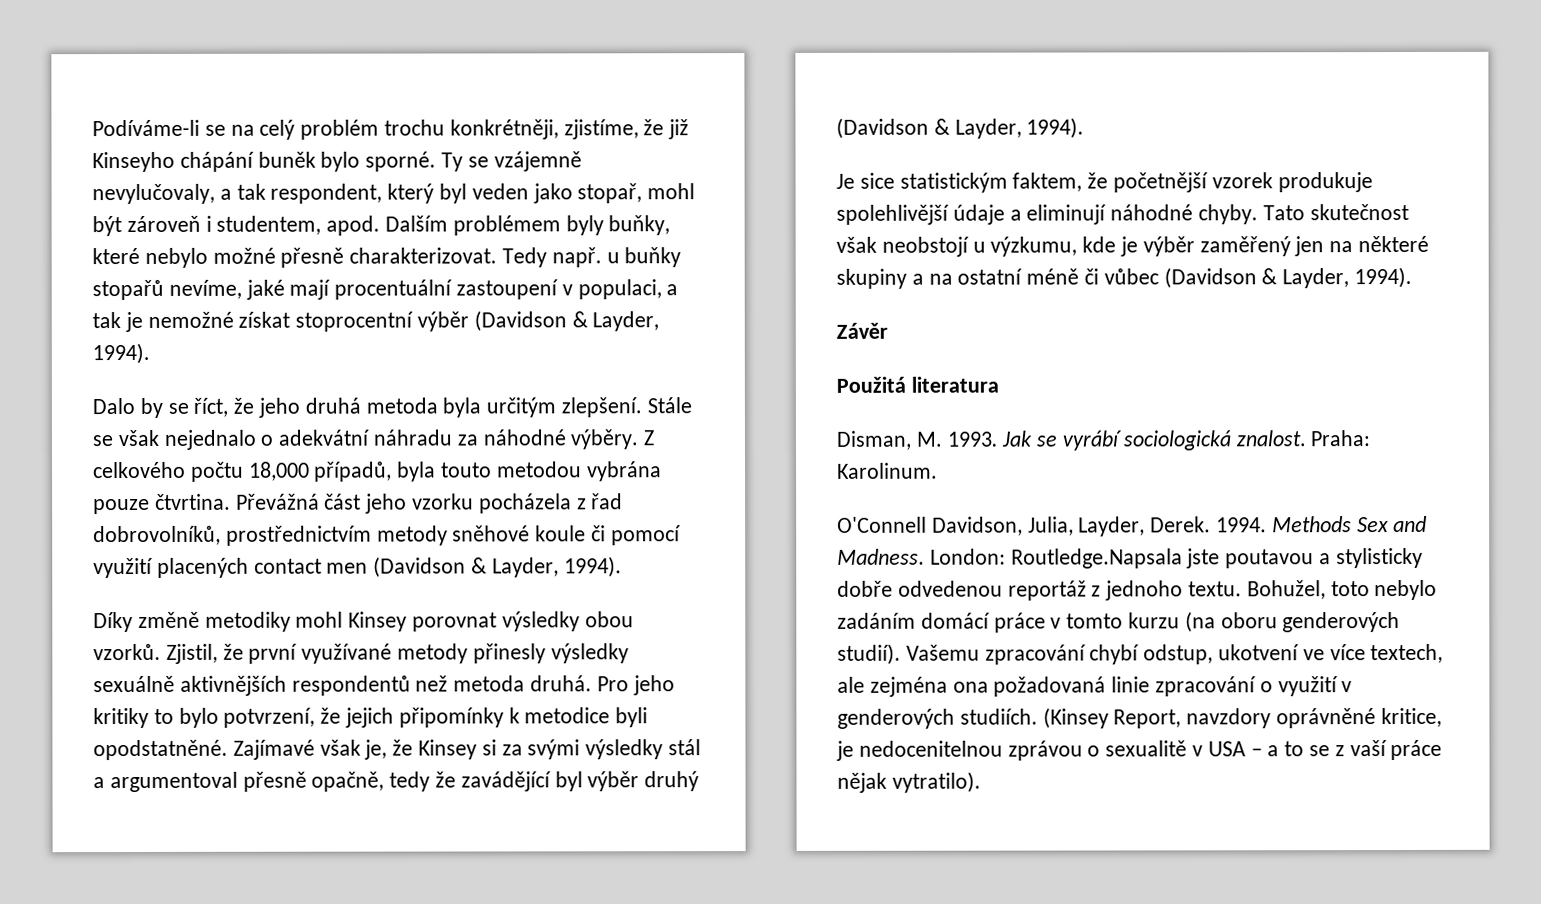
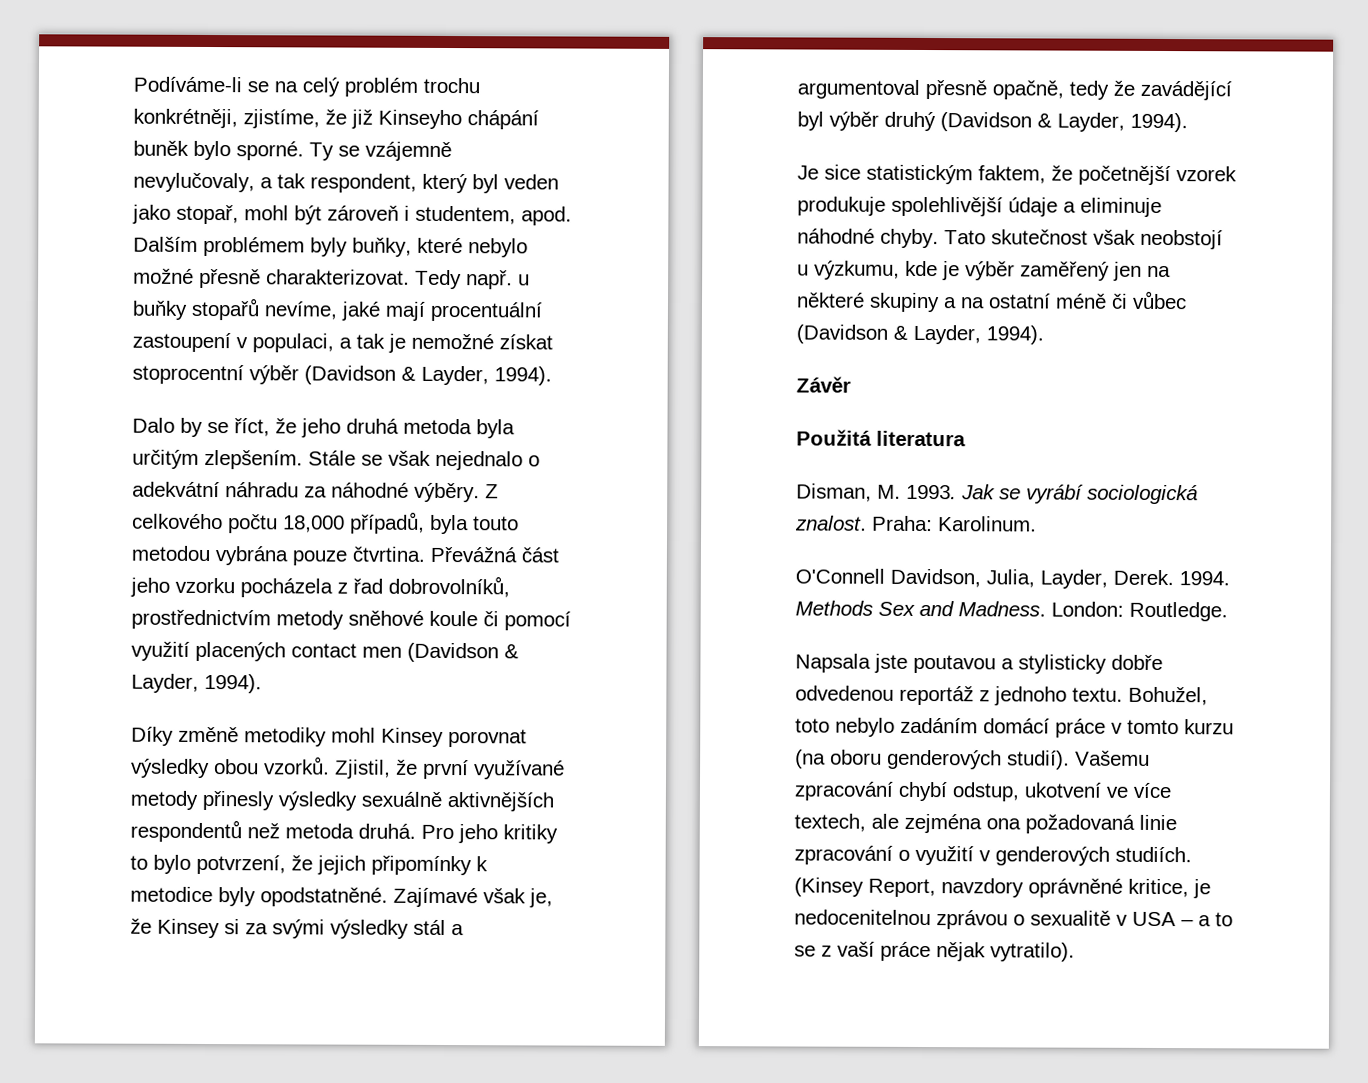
[561,397,643,418] zlepšení. -> [204,449,303,470] zlepšením.
[615,707,649,728] byli -> [218,887,256,907] byly
[1026,204,1107,225] eliminují -> [1080,197,1162,217] eliminuje
[1010,548,1183,569] Routledge.Napsala -> [1129,601,1228,622] [795,653,871,673] Routledge. // Napsala

